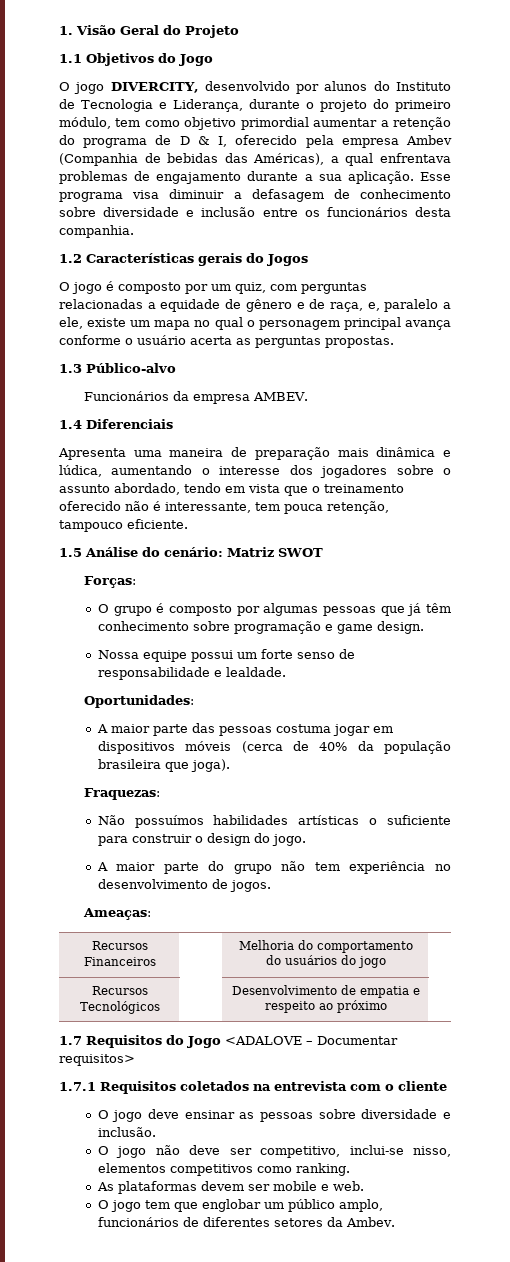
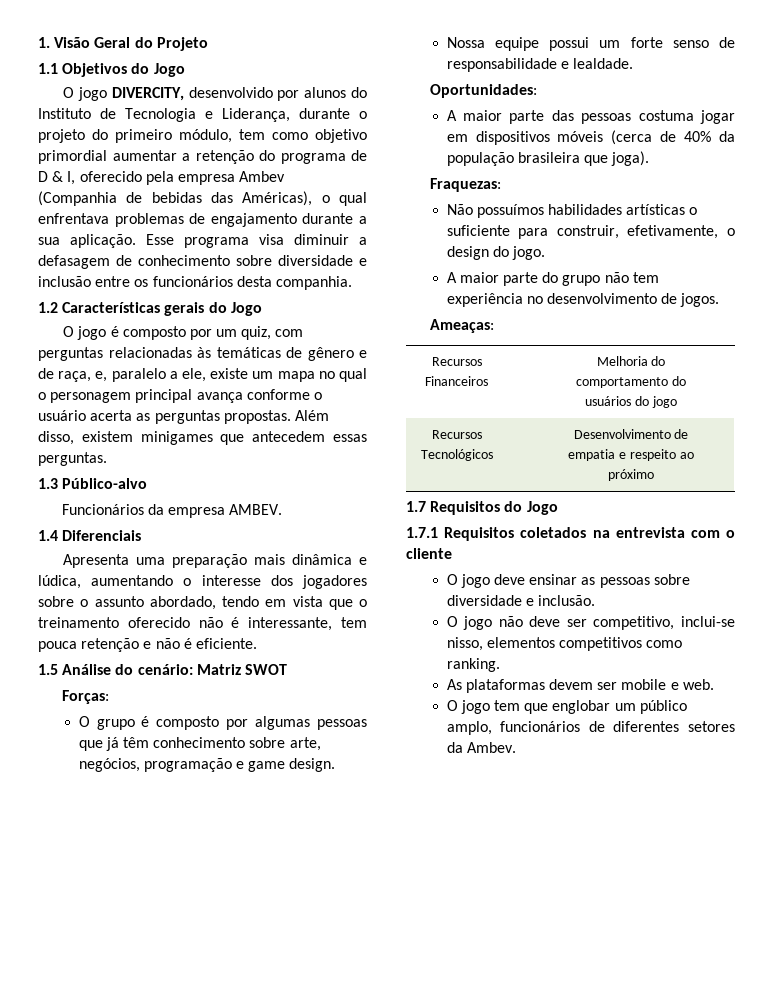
[330,156,339,163] a -> [321,195,330,203] o
[267,254,308,266] Jogos -> [230,302,262,316] Jogo
[147,299,221,312] a equidade -> [197,347,281,358] às temáticas
(394, 342) none -> [294,410,329,421] [38,431,368,445] [38,452,107,466] Além disso, existem minigames que antecedem essas perguntas.
[169,447,248,457] maneira de -> (166, 561) none
[327,501,389,514] [59,520,123,532] retenção, tampouco -> [81,638,192,652] retenção e não é
(230, 626) none -> [289,737,321,751] [78,758,140,772] arte, negócios,
[131,834,192,843] construir -> [556,225,719,239] construir, efetivamente,
[225,1036,398,1045] [59,1054,135,1066] <ADALOVE – Documentar requisitos> -> (558, 508) none

